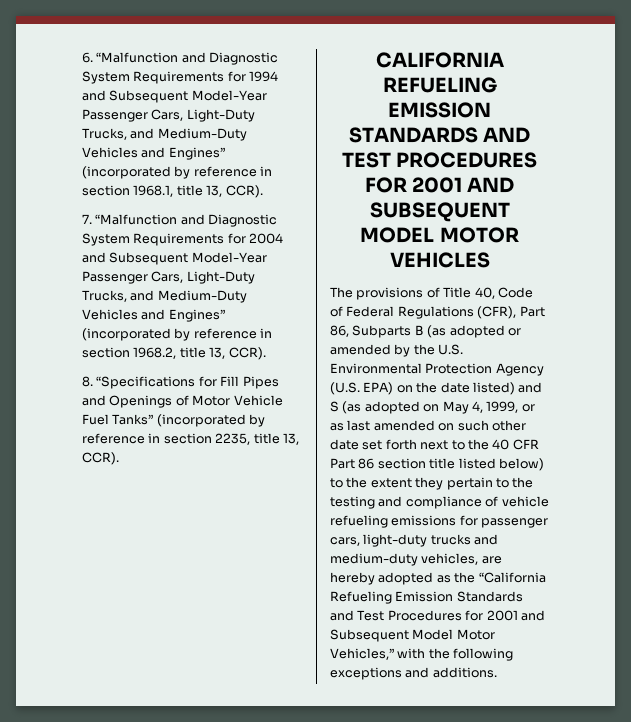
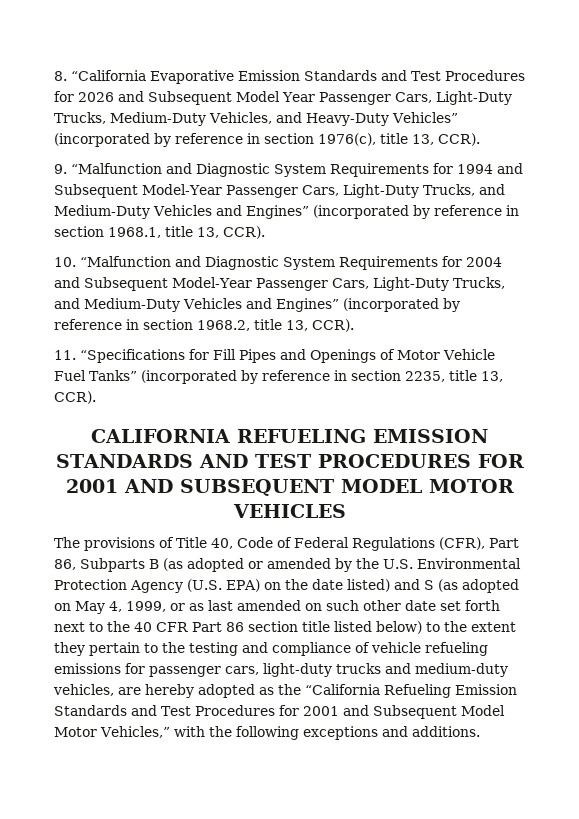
[82,52,93,63] 6. -> [54,70,525,84] [54,91,512,105] [54,112,458,126] [54,133,480,147] [54,164,67,174] 8. “California Evaporative Emission Standards and Test Procedures for 2026 and Subsequent Model Year Passenger Cars, Light-Duty Trucks, Medium-Duty Vehicles, and Heavy-Duty Vehicles” (incorporated by reference in section 1976(c), title 13, CCR). // 9.
[82,214,92,224] 7. -> [54,257,76,267] 10.
[82,376,93,387] 8. -> [54,350,76,360] 11.

